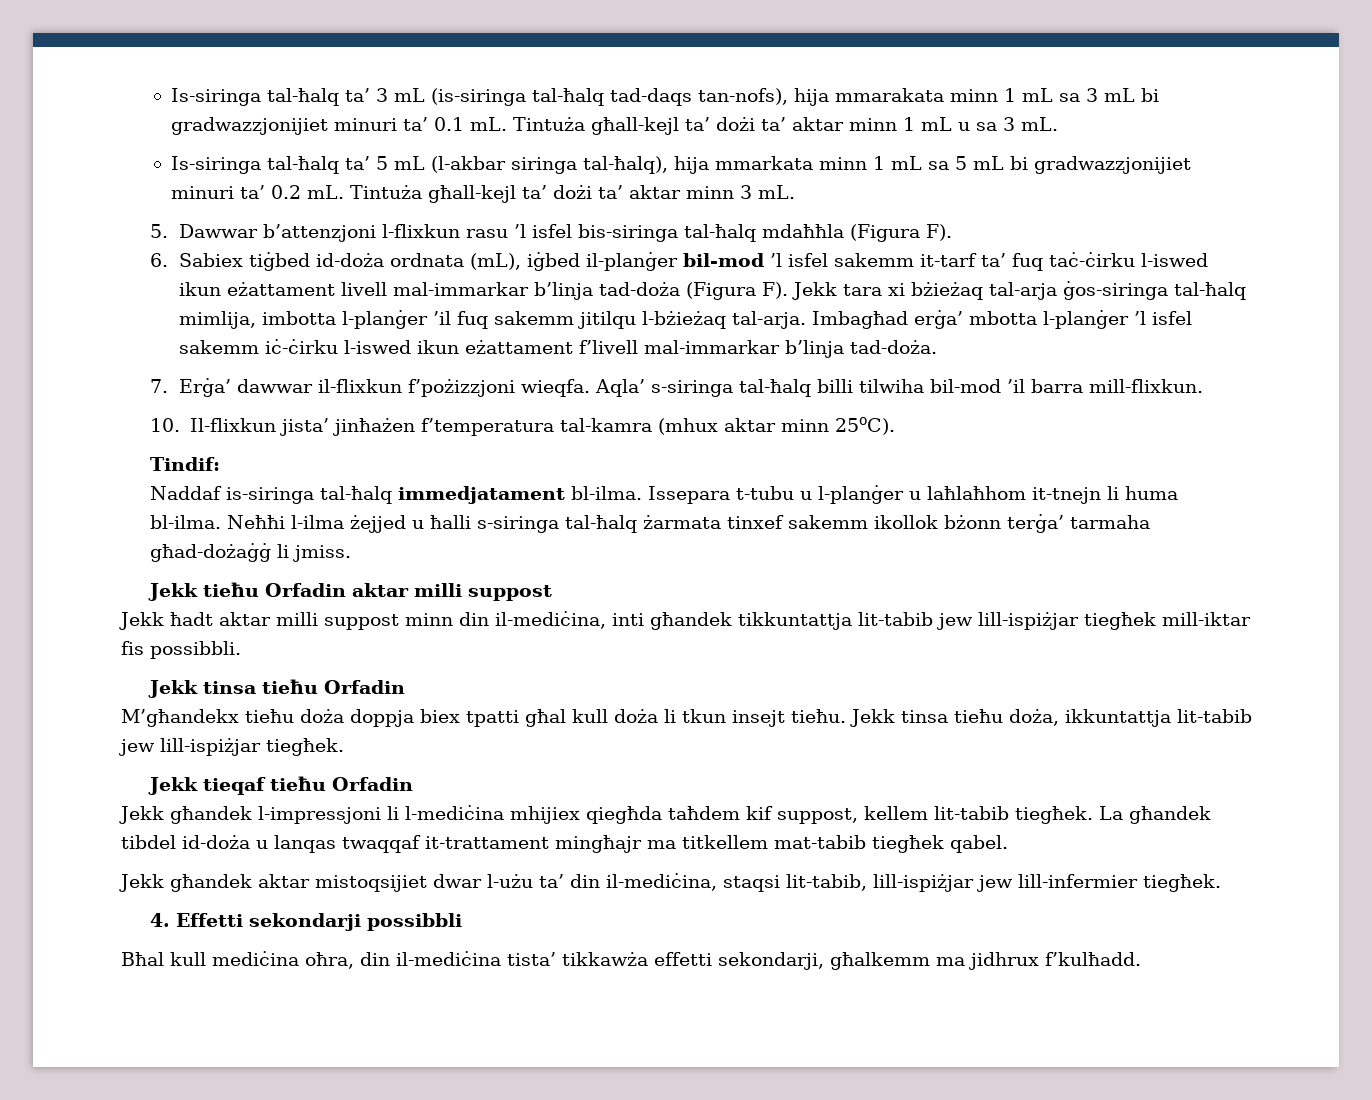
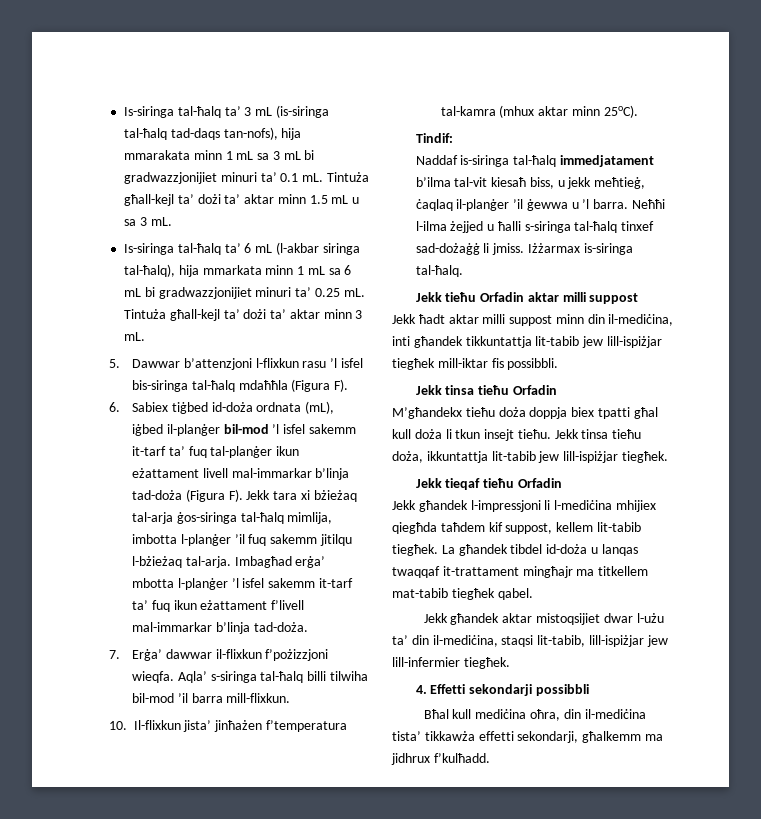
[903,117,916,131] 1 -> [309,195,328,204] 1.5
[376,156,389,170] 5 -> [244,243,252,253] 6
[955,156,1192,174] [171,185,302,199] 5 mL bi gradwazzjonijiet minuri ta’ 0.2 -> [344,265,352,275] [123,287,340,299] 6 mL bi gradwazzjonijiet minuri ta’ 0.25
[1049,252,1209,267] taċ-ċirku l-iswed -> [210,446,273,458] tal-planġer
[265,339,412,354] iċ-ċirku l-iswed -> [319,578,354,588] [132,600,170,612] it-tarf ta’ fuq
[571,485,1179,504] [150,515,222,529] bl-ilma. Issepara t-tubu u l-planġer u laħlaħhom it-tnejn li huma bl-ilma. -> [415,177,646,189] [415,199,629,211] b’ilma tal-vit kiesaħ biss, u jekk meħtieġ, ċaqlaq il-planġer ’il ġewwa u ’l barra.
[643,514,1151,533] [150,543,272,562] żarmata tinxef sakemm ikollok bżonn terġa’ tarmaha għad-dożaġġ -> [621,221,655,231] [415,243,480,255] tinxef sad-dożaġġ
(352, 553) none -> [527,243,633,255] [415,265,463,277] Iżżarmax is-siringa tal-ħalq.

